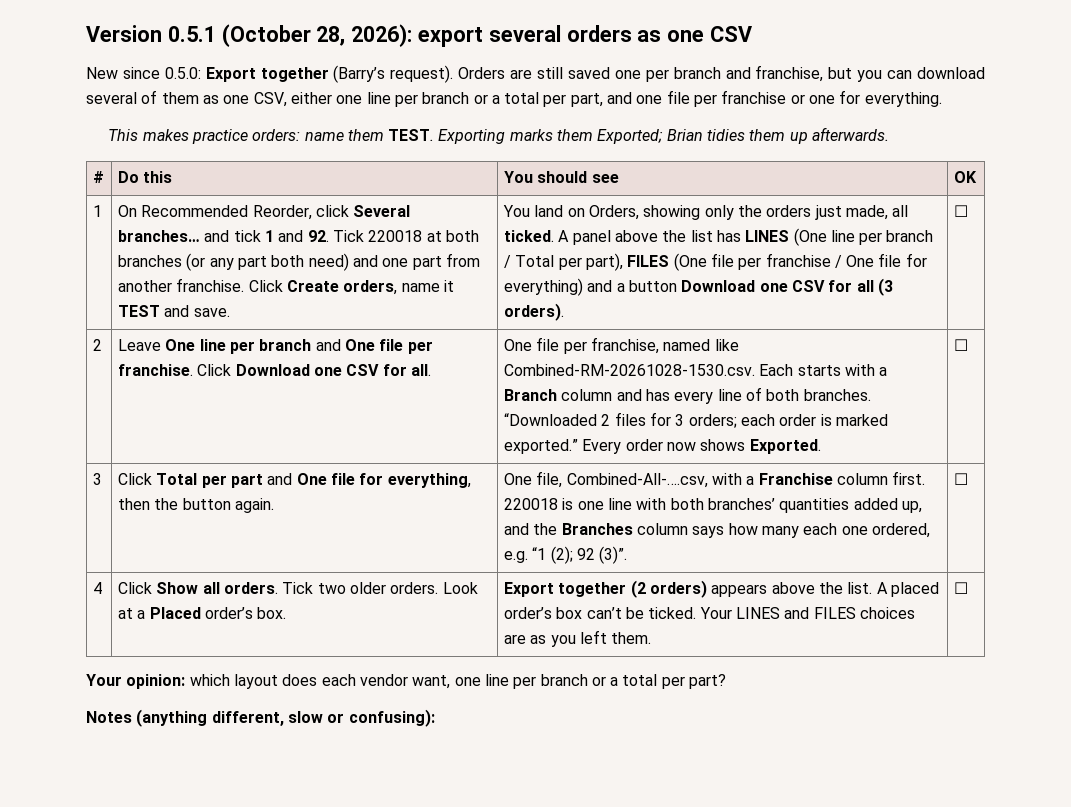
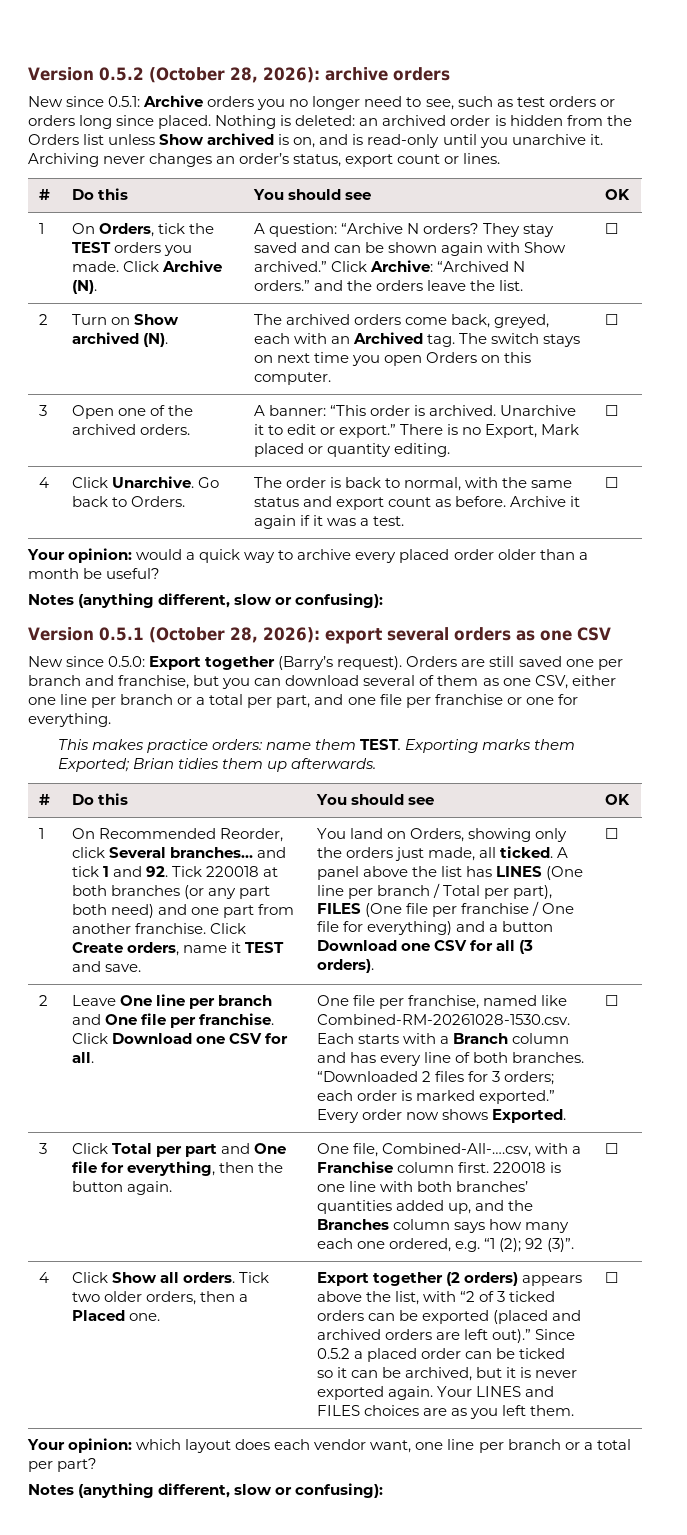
[86,25,162,42] Version -> [28,67,450,83] [28,95,615,110] [28,115,632,129] [28,133,603,148] [28,153,501,167] [38,189,50,200] [71,188,128,200] [252,189,371,200] [604,189,630,200] [38,223,44,234] [71,223,214,237] [71,242,192,256] [71,260,222,272] [71,280,97,294] [253,223,555,237] [253,242,567,256] [253,260,525,272] [253,280,524,291] [604,223,618,234] [38,314,48,325] [71,314,179,325] [71,332,168,347] [253,314,550,328] [253,332,581,347] [253,352,532,366] [253,372,331,385] [604,314,618,325] [38,405,47,416] [71,405,193,419] [71,424,190,435] [253,405,577,416] [253,424,580,438] [253,443,450,457] [604,405,618,416] [38,477,49,488] [71,476,219,488] [71,496,185,507] [253,477,573,491] [253,496,581,510] [253,515,405,529] [604,477,618,488] [27,548,588,563] [28,568,161,579] [28,593,384,608] [28,627,94,641] Version 0.5.2 (October 28, 2026): archive orders // New since 0.5.1: Archive orders you no longer need to see, such as test orders or orders long since placed. Nothing is deleted: an archived order is hidden from the Orders list unless Show archived is on, and is read-only until you unarchive it. Archiving never changes an order’s status, export count or lines. // # | Do this | You should see | OK // 1 | On Orders, tick the TEST orders you made. Click Archive (N). | A question: “Archive N orders? They stay saved and can be shown again with Show archived.” Click Archive: “Archived N orders.” and the orders leave the list. | ☐ // 2 | Turn on Show archived (N). | The archived orders come back, greyed, each with an Archived tag. The switch stays on next time you open Orders on this computer. | ☐ // 3 | Open one of the archived orders. | A banner: “This order is archived. Unarchive it to edit or export.” There is no Export, Mark placed or quantity editing. | ☐ // 4 | Click Unarchive. Go back to Orders. | The order is back to normal, with the same status and export count as before. Archive it again if it was a test. | ☐ // Your opinion: would a quick way to archive every placed order older than a month be useful? // Notes (anything different, slow or confusing): // Version
[390,582,478,594] [117,607,287,619] orders. Look at a Placed order’s box. -> [145,1291,248,1305] [71,1310,160,1321] orders, then a Placed one.
[847,582,939,597] [503,607,697,619] list. A placed order’s box can’t be ticked. -> [394,1291,556,1305] [316,1310,582,1324] [316,1329,576,1343] [316,1348,566,1362] [316,1367,578,1381] [316,1386,433,1400] list, with “2 of 3 ticked orders can be exported (placed and archived orders are left out).” Since 0.5.2 a placed order can be ticked so it can be archived, but it is never exported again.

